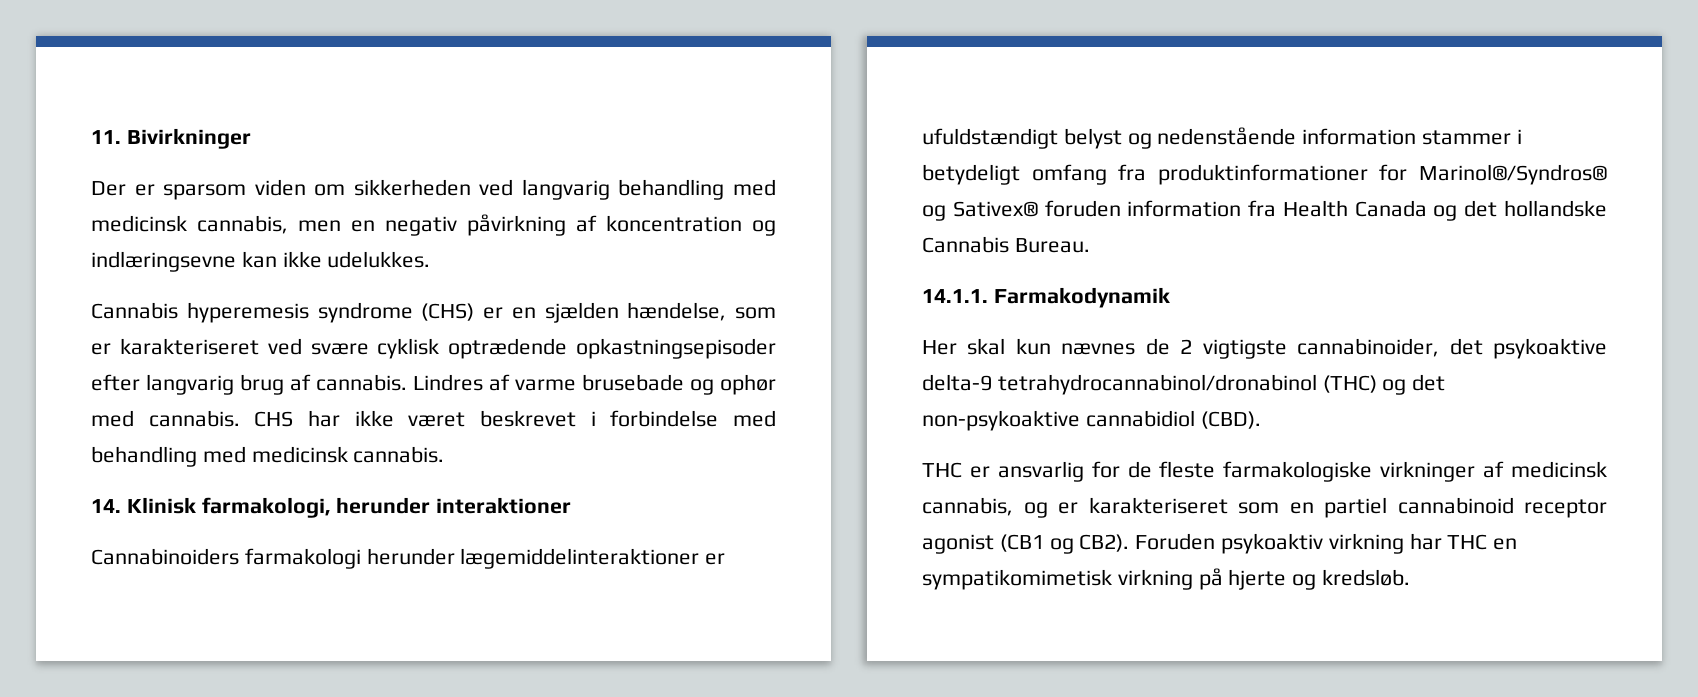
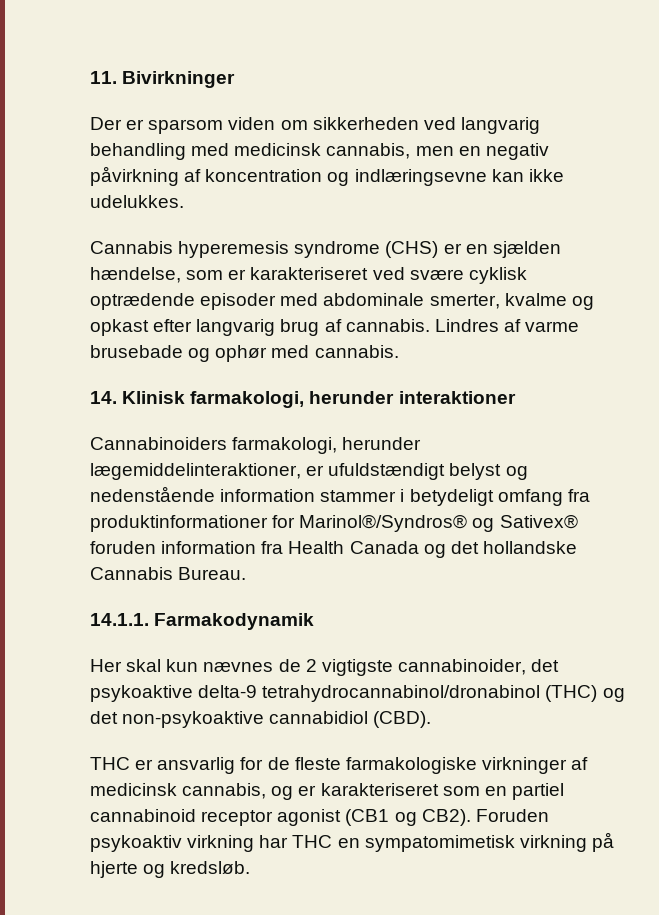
[575,338,776,359] opkastningsepisoder -> [200,293,594,310] [90,319,149,336] episoder med abdominale smerter, kvalme og opkast
[254,410,776,427] [91,446,445,467] CHS har ikke været beskrevet i forbindelse med behandling med medicinsk cannabis. -> (399, 351) none
[244,548,700,569] farmakologi herunder lægemiddelinteraktioner -> [232,437,422,454] [90,463,301,480] farmakologi, herunder lægemiddelinteraktioner,
[922,569,1112,590] sympatikomimetisk -> [364,835,515,852] sympatomimetisk

